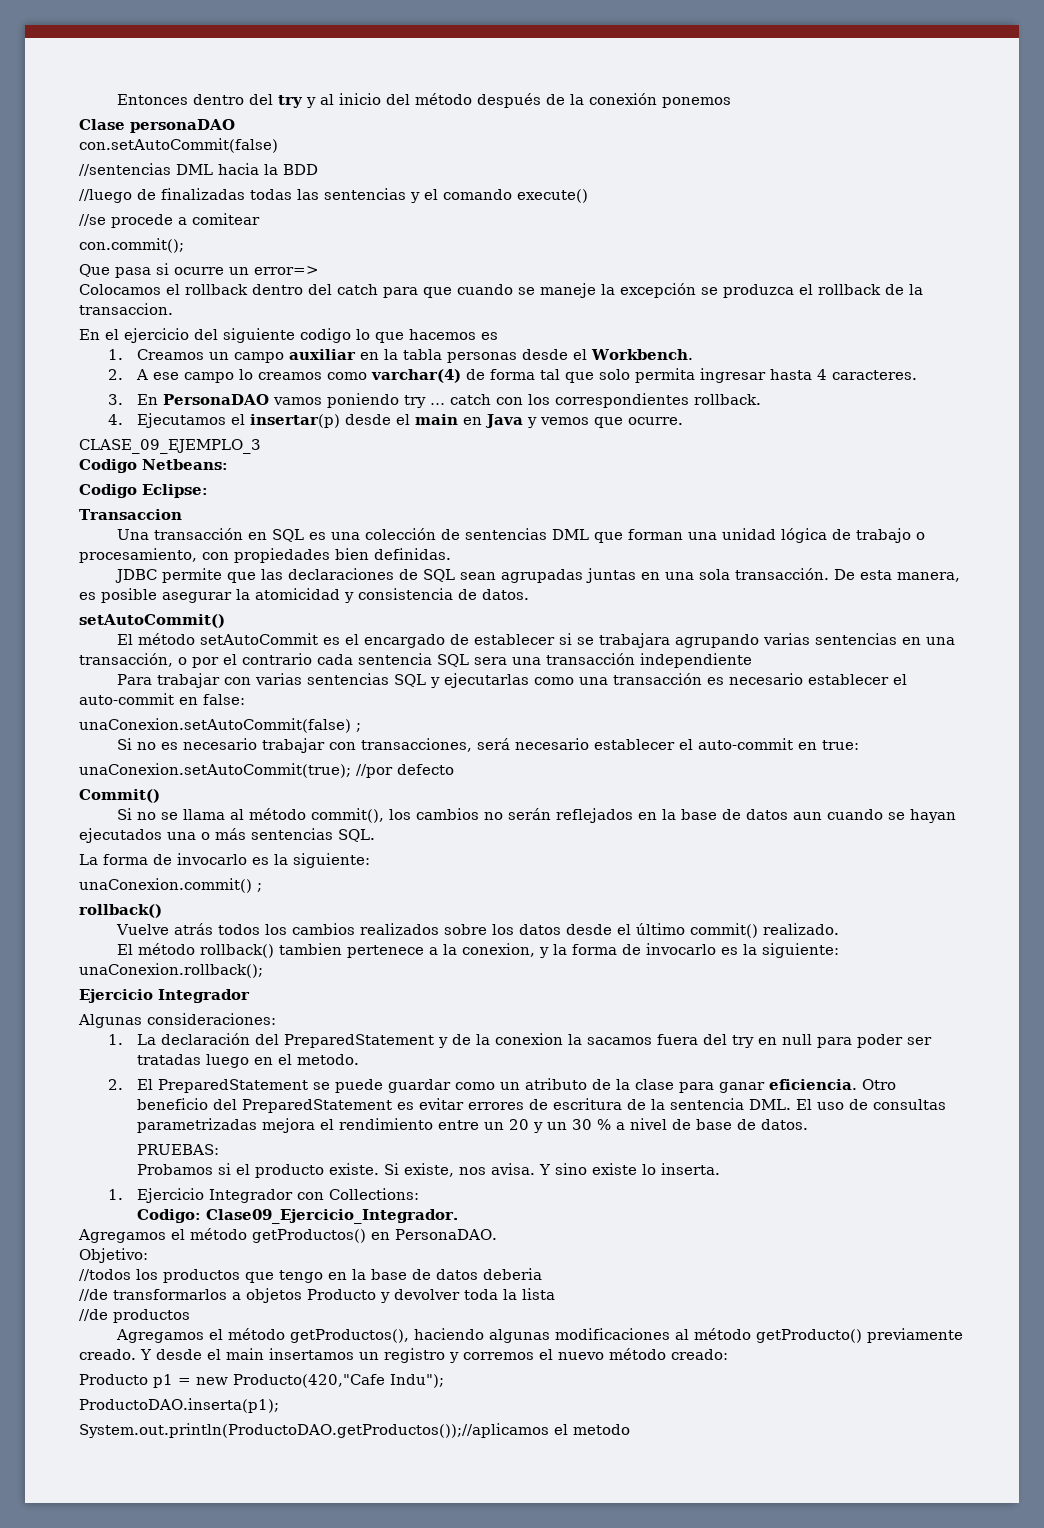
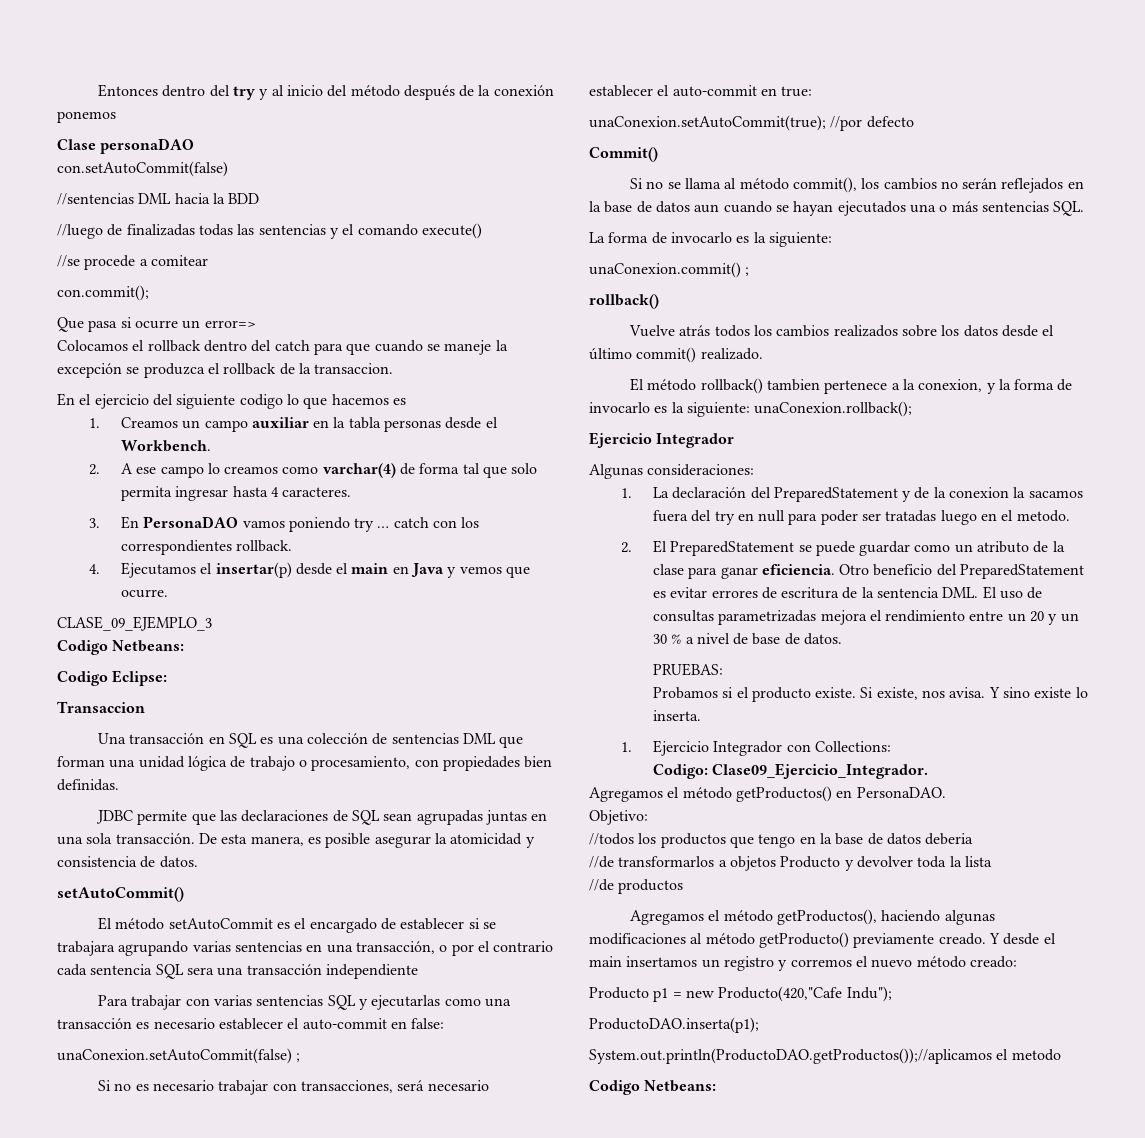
(630, 1429) none -> [589,1080,717,1095] // Codigo Netbeans:

